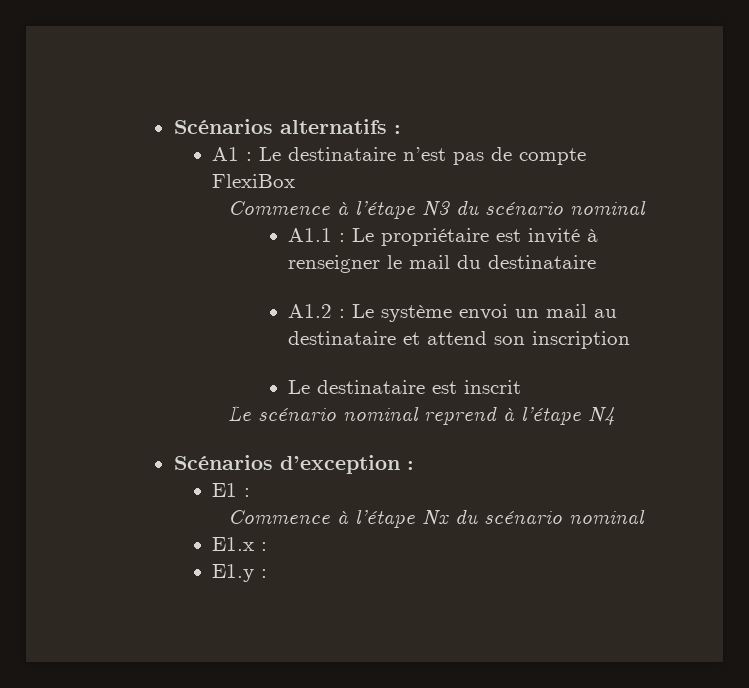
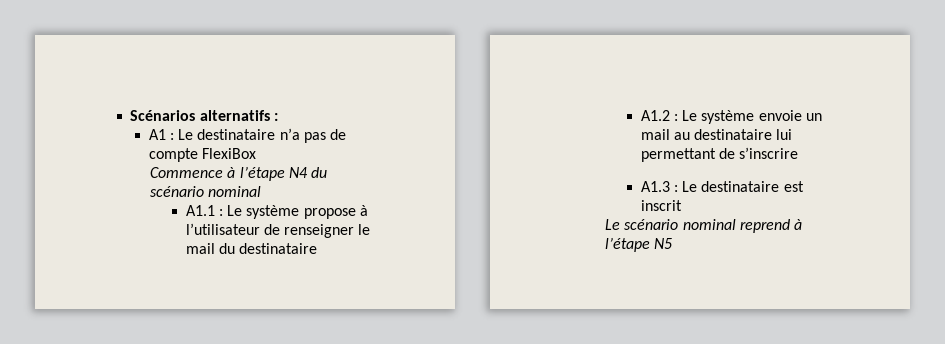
[403,147,447,161] n’est -> [279,128,300,140] n’a
[421,201,450,216] N3 -> [288,167,308,178] N4
[381,228,599,246] propriétaire est invité à -> [246,205,368,219] [185,223,280,235] système propose à l’utilisateur de
[459,304,509,320] envoi -> [758,110,802,121] envoie
[403,331,631,349] et attend son inscription // -> [776,129,793,140] [640,147,799,162] [640,181,678,192] lui permettant de s’inscrire // A1.3 :
[587,407,615,425] [173,455,414,474] [212,483,251,497] [227,509,645,528] [212,537,268,551] [212,564,268,582] N4 // Scénarios d’exception : // E1 : // Commence à l’étape Nx du scénario nominal // E1.x : // E1.y : -> [654,238,673,249] N5

